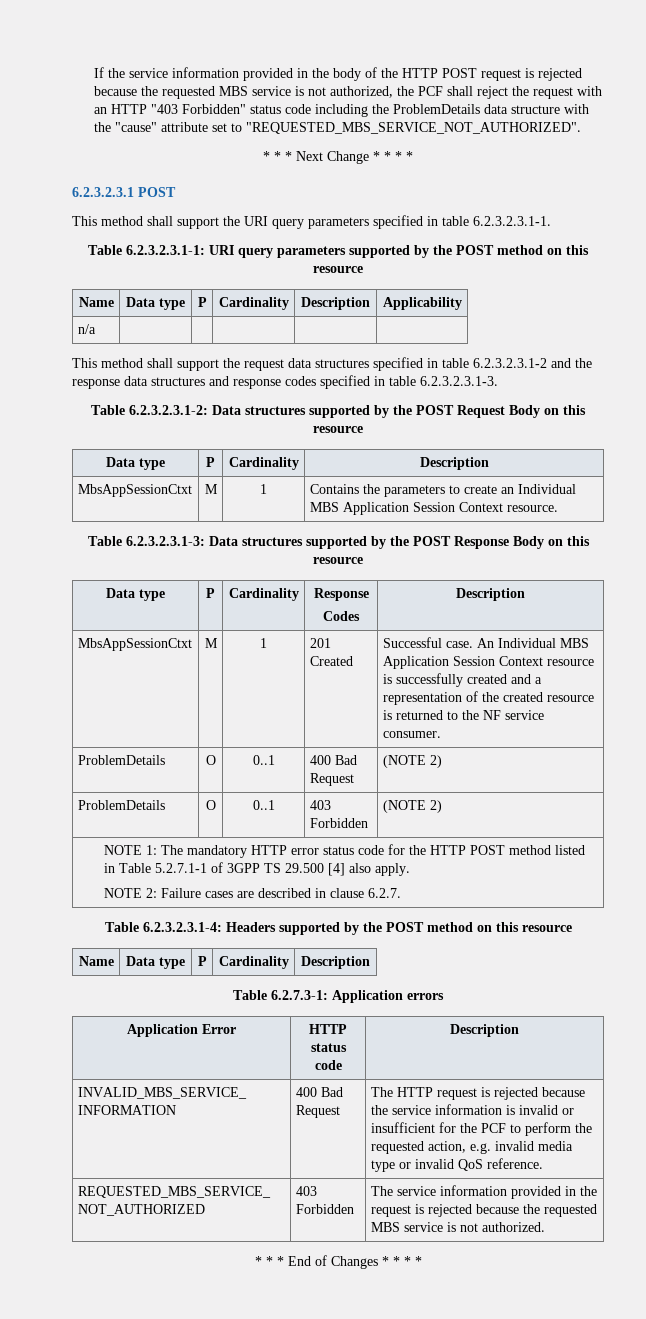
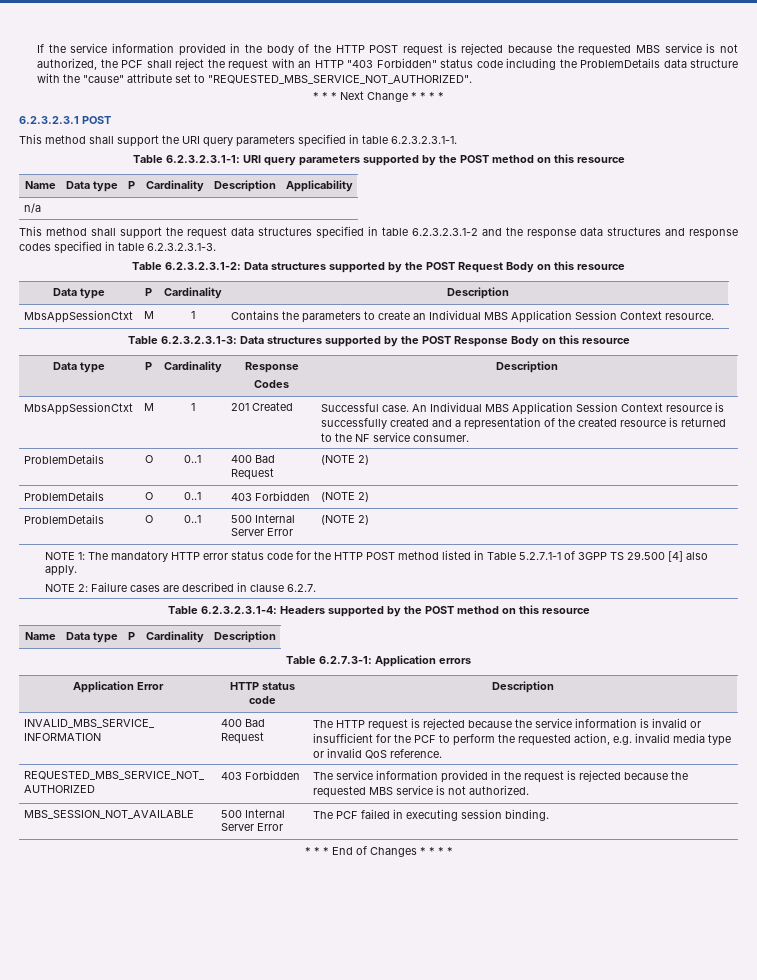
(442, 806) none -> [23,514,104,524] [144,515,153,523] [183,515,201,523] [230,514,295,523] [230,528,293,536] [320,515,369,525] // ProblemDetails | O | 0..1 | 500 Internal Server Error | (NOTE 2)
(545, 1227) none -> [23,810,194,819] [220,809,285,818] [220,823,283,831] [312,809,549,821] // MBS_SESSION_NOT_AVAILABLE | 500 Internal Server Error | The PCF failed in executing session binding.

